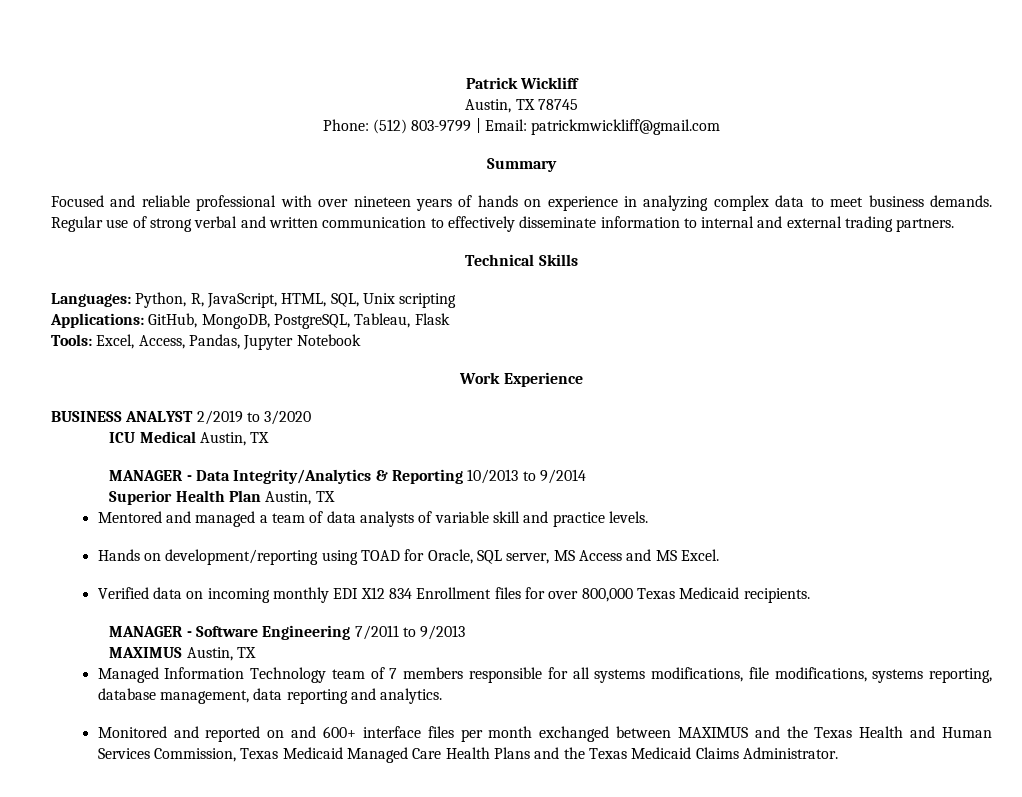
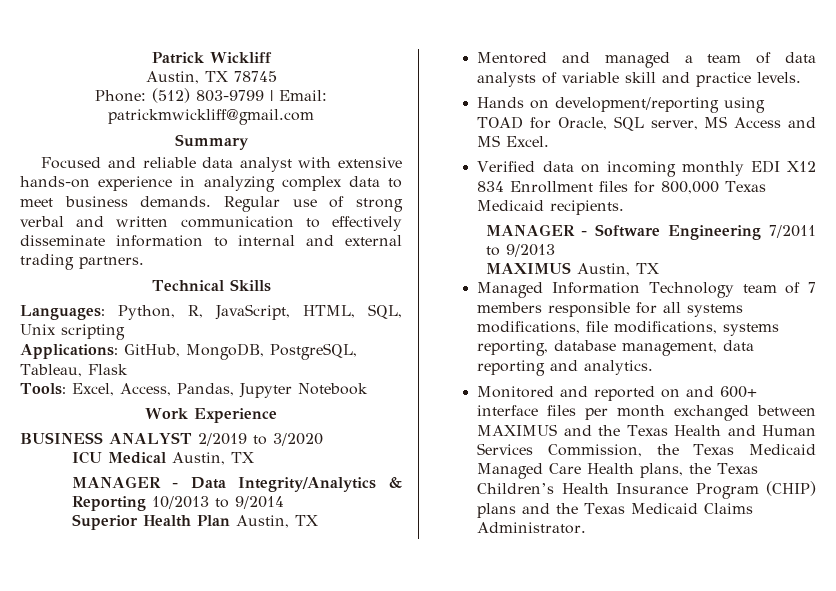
[196,195,542,211] professional with over nineteen years of hands on -> [202,157,402,172] [20,176,90,188] data analyst with extensive hands-on
[548,591,579,599] over -> (656, 187) none
(237, 755) none -> [656,444,679,455] the
[493,747,530,759] Plans -> [640,463,759,478] [477,481,816,499] [477,503,517,518] plans, the Texas Children’s Health Insurance Program (CHIP) plans

